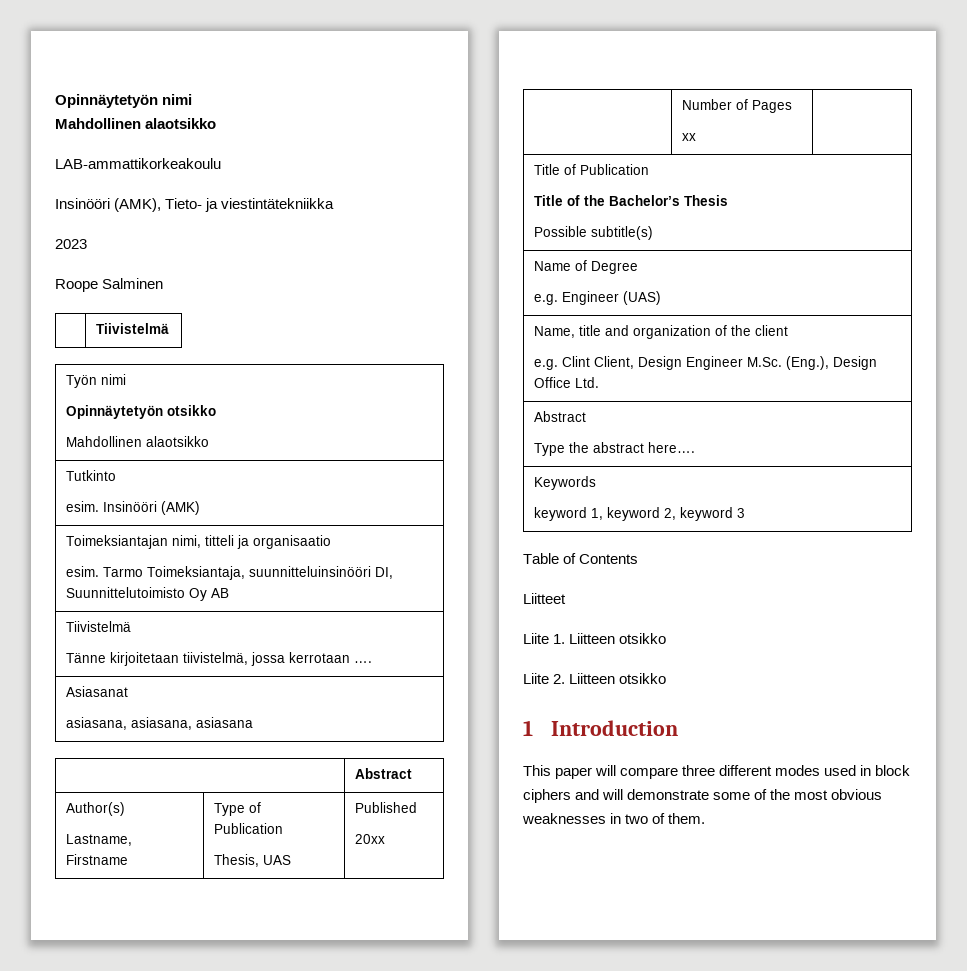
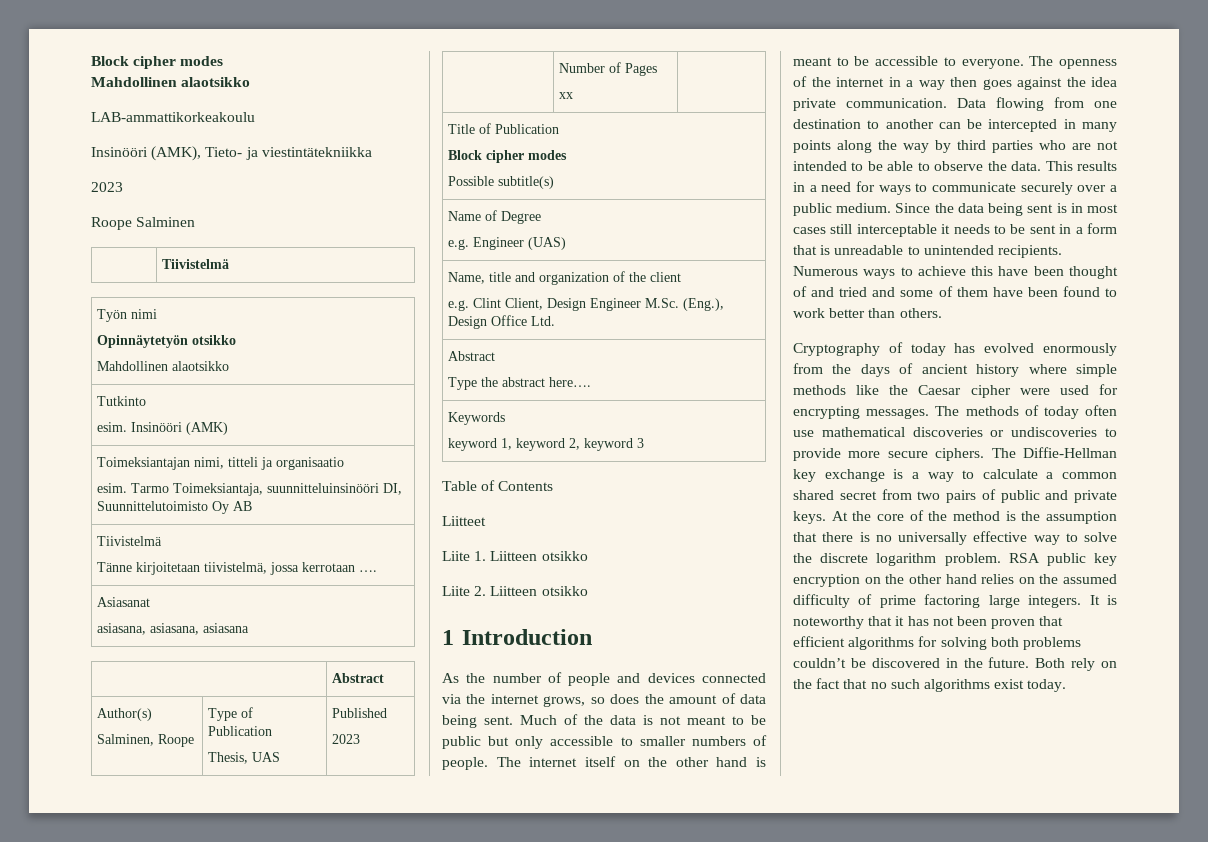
[55,94,193,108] Opinnäytetyön nimi -> [91,56,224,69] Block cipher modes
[66,834,133,846] [66,854,129,865] Lastname, Firstname -> [97,734,195,747] Salminen, Roope
[355,834,386,844] 20xx -> [332,734,361,744] 2023
[534,195,729,206] Title of the Bachelor’s Thesis -> [448,150,568,163] Block cipher modes
[523,765,911,779] [523,789,883,803] [522,813,706,824] This paper will compare three different modes used in block ciphers and will demonstrate some of the most obvious weaknesses in two of them. -> [442,672,766,686] [442,693,766,707] [442,714,766,728] [442,735,767,749] [442,756,766,770] [793,56,1117,69] [793,76,1117,90] [793,97,1117,111] [793,119,1117,132] [793,140,1118,153] [793,161,1117,171] [793,181,1117,195] [793,203,1118,216] [793,223,1117,237] [793,245,1062,258] [793,266,1118,279] [793,286,1117,297] [793,308,942,318] [793,342,1117,356] [793,363,1117,377] [793,384,1118,398] [793,405,1117,419] [793,427,1117,437] [793,447,1117,461] [793,469,1117,482] [793,489,1117,503] [793,510,1117,524] [793,531,1117,545] [793,553,1117,566] [793,574,1117,587] [793,594,1117,608] [793,616,1064,629] [793,636,1081,650] [793,657,1117,671] [793,678,1067,692] As the number of people and devices connected via the internet grows, so does the amount of data being sent. Much of the data is not meant to be public but only accessible to smaller numbers of people. The internet itself on the other hand is meant to be accessible to everyone. The openness of the internet in a way then goes against the idea private communication. Data flowing from one destination to another can be intercepted in many points along the way by third parties who are not intended to be able to observe the data. This results in a need for ways to communicate securely over a public medium. Since the data being sent is in most cases still interceptable it needs to be sent in a form that is unreadable to unintended recipients. Numerous ways to achieve this have been thought of and tried and some of them have been found to work better than others. // Cryptography of today has evolved enormously from the days of ancient history where simple methods like the Caesar cipher were used for encrypting messages. The methods of today often use mathematical discoveries or undiscoveries to provide more secure ciphers. The Diffie-Hellman key exchange is a way to calculate a common shared secret from two pairs of public and private keys. At the core of the method is the assumption that there is no universally effective way to solve the discrete logarithm problem. RSA public key encryption on the other hand relies on the assumed difficulty of prime factoring large integers. It is noteworthy that it has not been proven that efficient algorithms for solving both problems couldn’t be discovered in the future. Both rely on the fact that no such algorithms exist today.

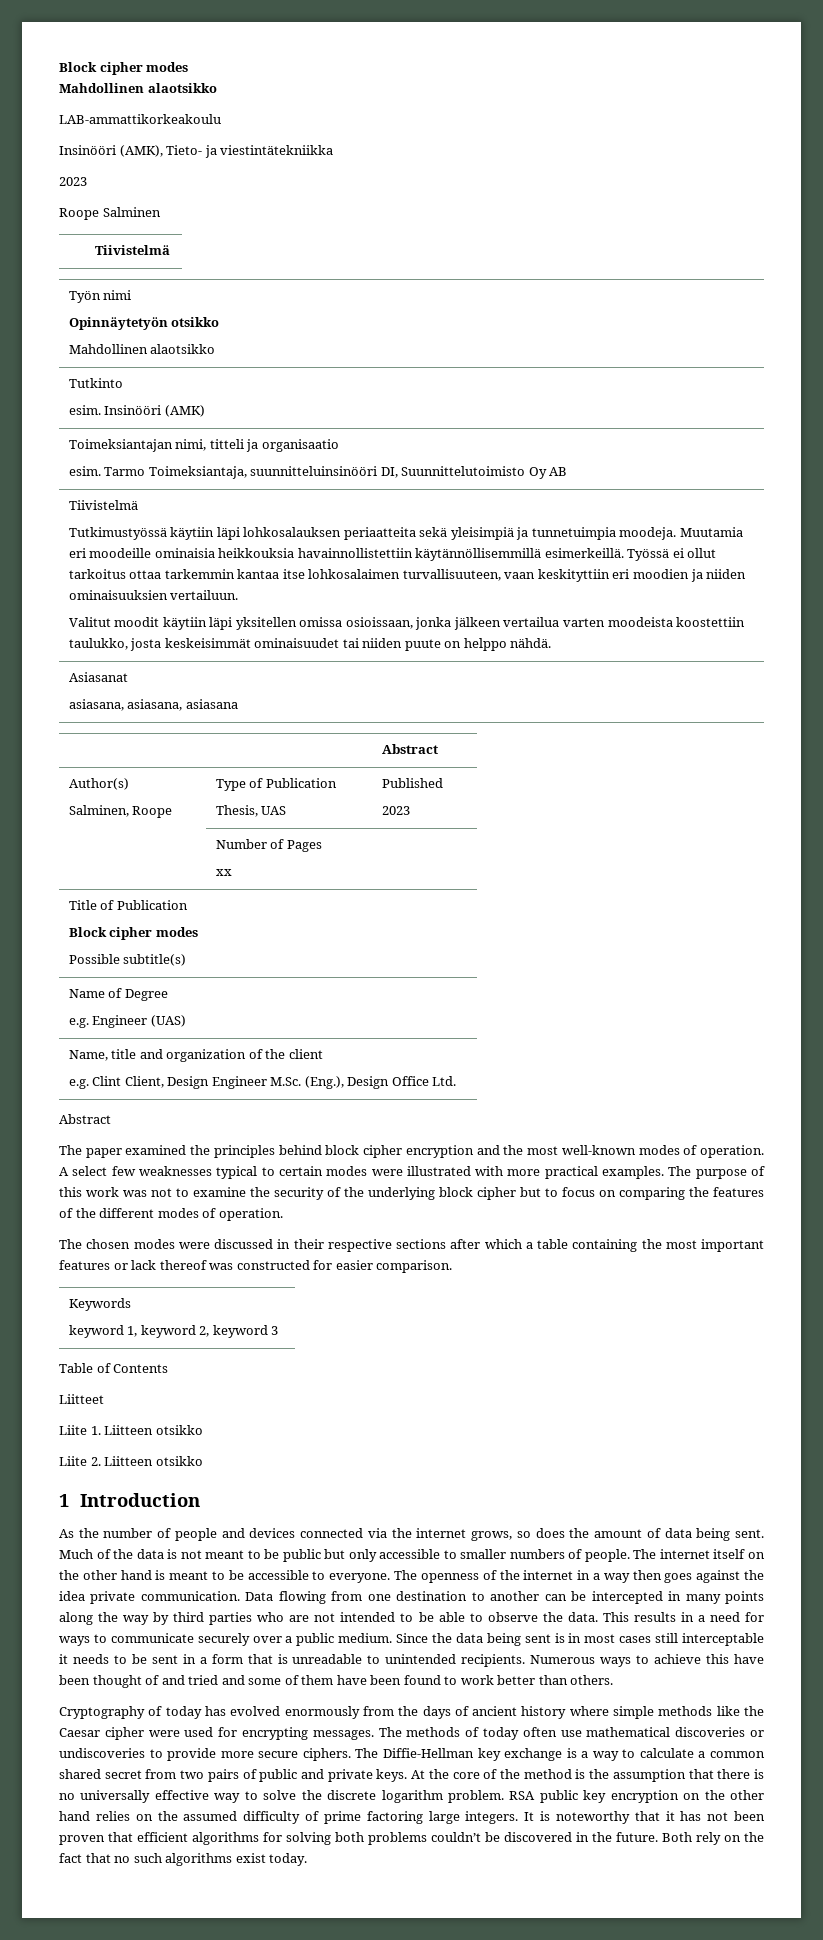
[97,562,378,575] Tänne kirjoitetaan tiivistelmä, jossa kerrotaan …. -> [68,527,743,540] [68,548,717,561] [68,569,747,582] [68,590,239,600] [68,617,746,630] [68,638,552,651] Tutkimustyössä käytiin läpi lohkosalauksen periaatteita sekä yleisimpiä ja tunnetuimpia moodeja. Muutamia eri moodeille ominaisia heikkouksia havainnollistettiin käytännöllisemmillä esimerkeillä. Työssä ei ollut tarkoitus ottaa tarkemmin kantaa itse lohkosalaimen turvallisuuteen, vaan keskityttiin eri moodien ja niiden ominaisuuksien vertailuun. // Valitut moodit käytiin läpi yksitellen omissa osioissaan, jonka jälkeen vertailua varten moodeista koostettiin taulukko, josta keskeisimmät ominaisuudet tai niiden puute on helppo nähdä.
[448,351,496,361] [448,377,592,390] // Abstract // Type the abstract here…. -> [59,1114,111,1124] [59,1145,765,1158] [59,1166,765,1179] [59,1187,764,1200] [59,1208,283,1221] [59,1239,764,1252] [59,1260,453,1273] // Abstract // The paper examined the principles behind block cipher encryption and the most well-known modes of operation. A select few weaknesses typical to certain modes were illustrated with more practical examples. The purpose of this work was not to examine the security of the underlying block cipher but to focus on comparing the features of the different modes of operation. // The chosen modes were discussed in their respective sections after which a table containing the most important features or lack thereof was constructed for easier comparison.

